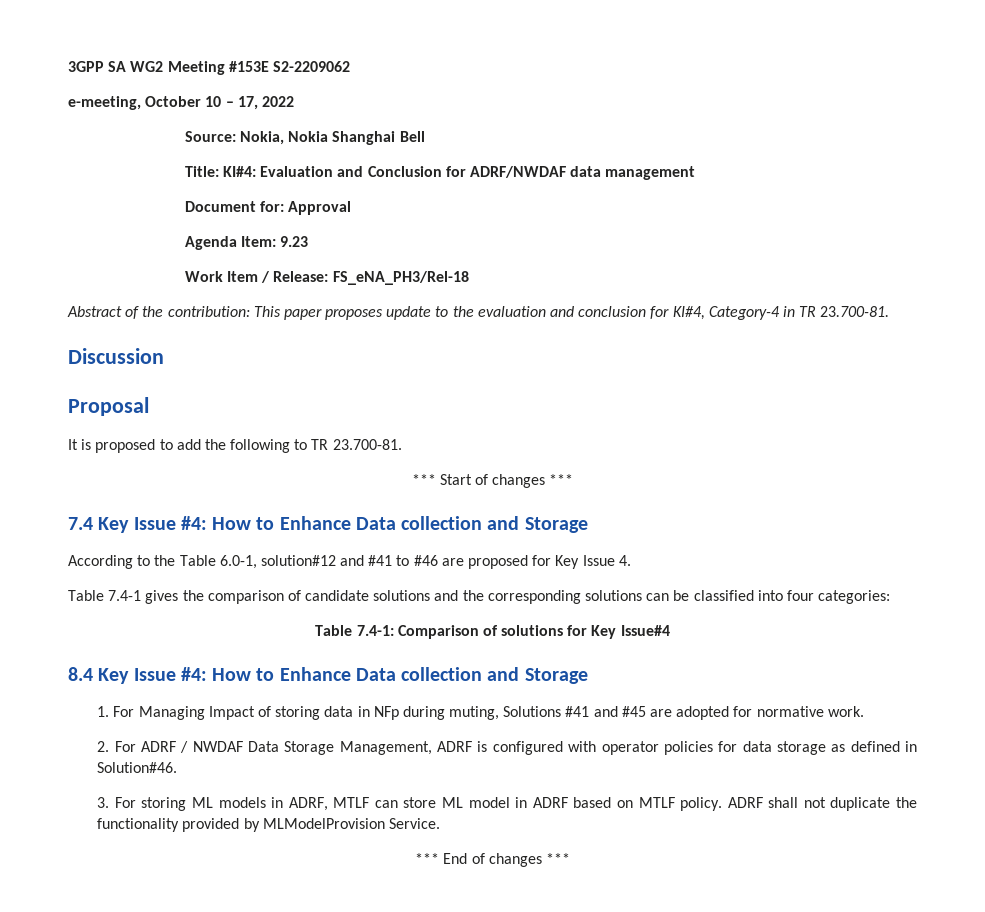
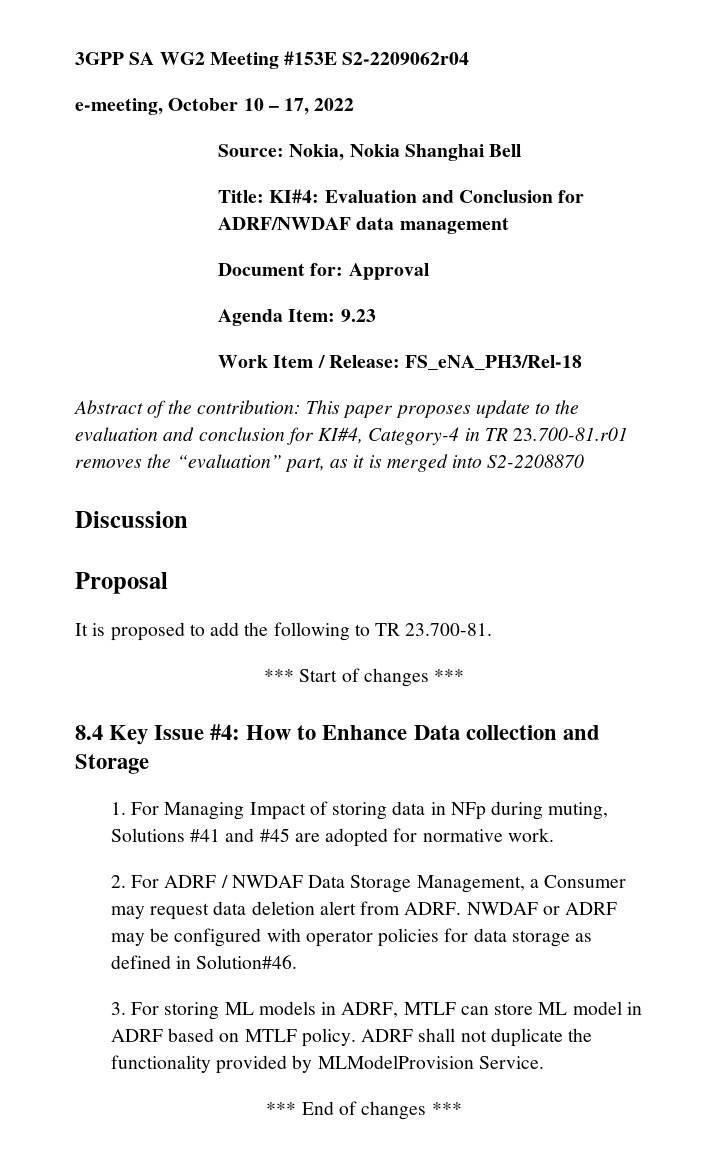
[272,61,350,72] S2-2209062 -> [342,52,470,65] S2-2209062r04
[820,306,890,317] 23.700-81. -> [513,427,629,441] [75,454,585,472] 23.700-81.r01 removes the “evaluation” part, as it is merged into S2-2208870
[68,516,588,533] [68,555,631,569] [68,590,891,604] [315,625,670,639] // 7.4 Key Issue #4: How to Enhance Data collection and Storage // According to the Table 6.0-1, solution#12 and #41 to #46 are proposed for Key Issue 4. // Table 7.4-1 gives the comparison of candidate solutions and the corresponding solutions can be classified into four categories: // Table 7.4-1: Comparison of solutions for Key Issue#4 -> (465, 675) none
[437,741,488,752] ADRF is -> [529,875,627,888] [110,901,618,920] [110,928,170,946] a Consumer may request data deletion alert from ADRF. NWDAF or ADRF may be

